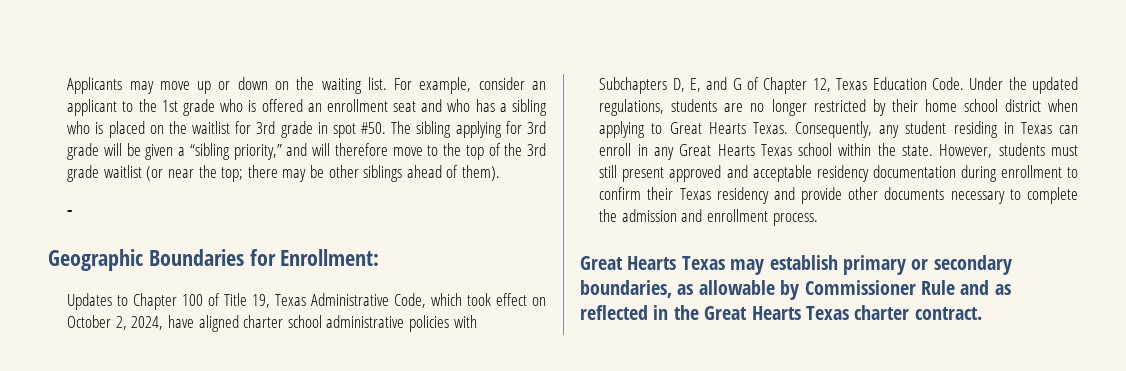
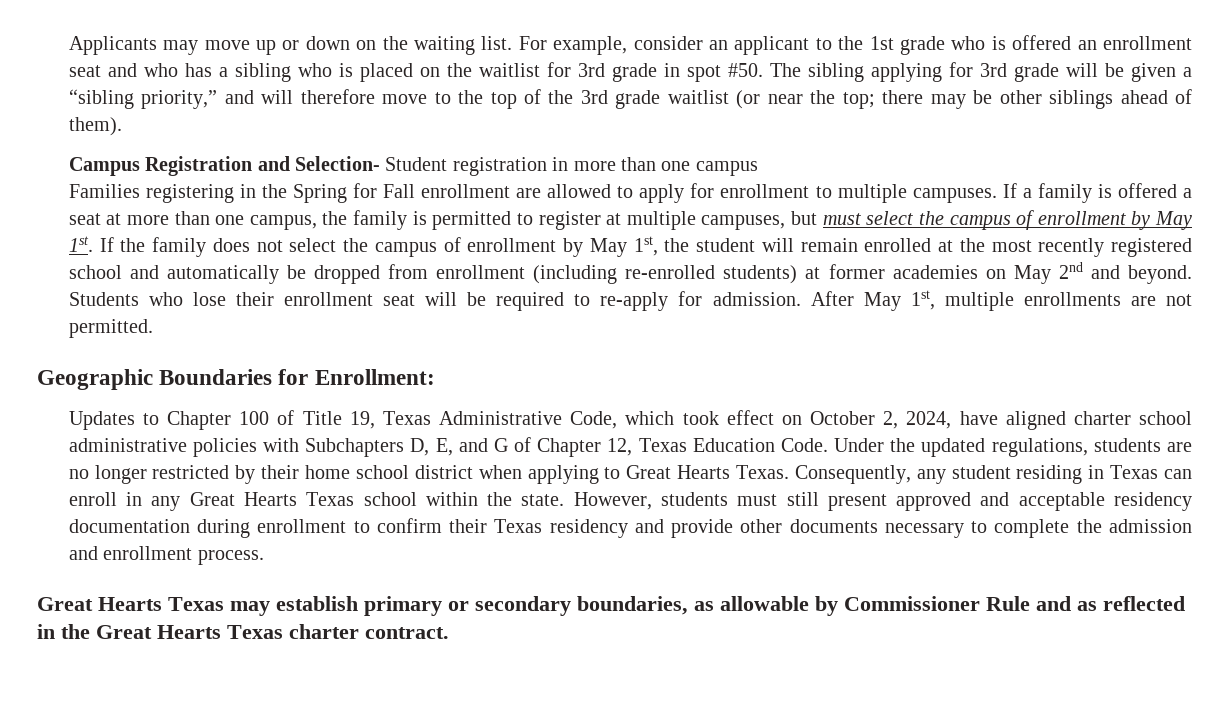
[67,210,73,216] - -> [68,156,758,176] [68,183,1192,203] [68,210,1192,230] [68,236,1192,257] [68,262,1192,284] [68,290,1192,311] [68,319,153,338] Campus Registration and Selection- Student registration in more than one campus // Families registering in the Spring for Fall enrollment are allowed to apply for enrollment to multiple campuses. If a family is offered a seat at more than one campus, the family is permitted to register at multiple campuses, but must select the campus of enrollment by May 1st. If the family does not select the campus of enrollment by May 1st, the student will remain enrolled at the most recently registered school and automatically be dropped from enrollment (including re-enrolled students) at former academies on May 2nd and beyond. Students who lose their enrollment seat will be required to re-apply for admission. After May 1st, multiple enrollments are not permitted.

